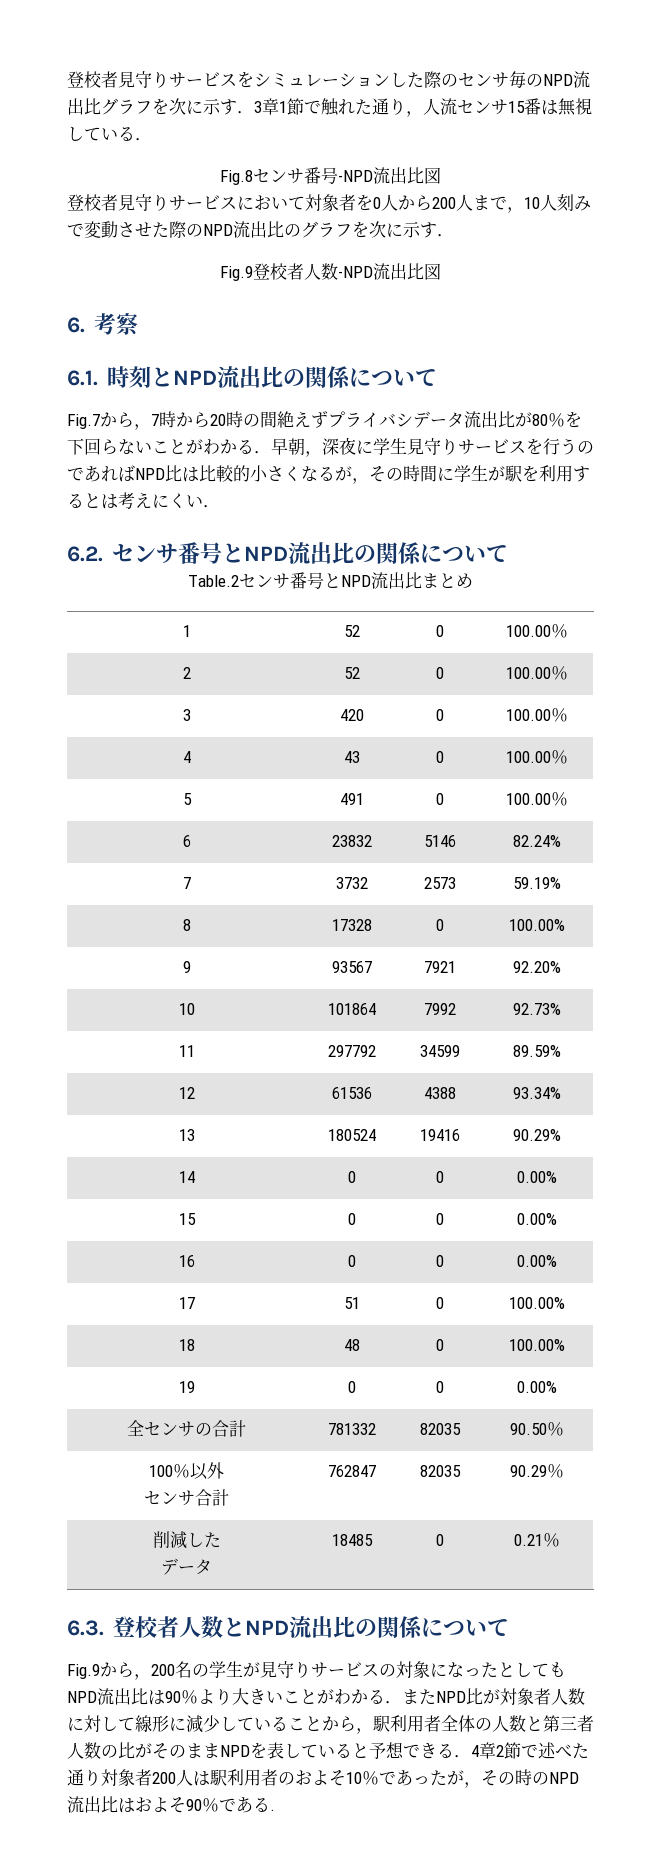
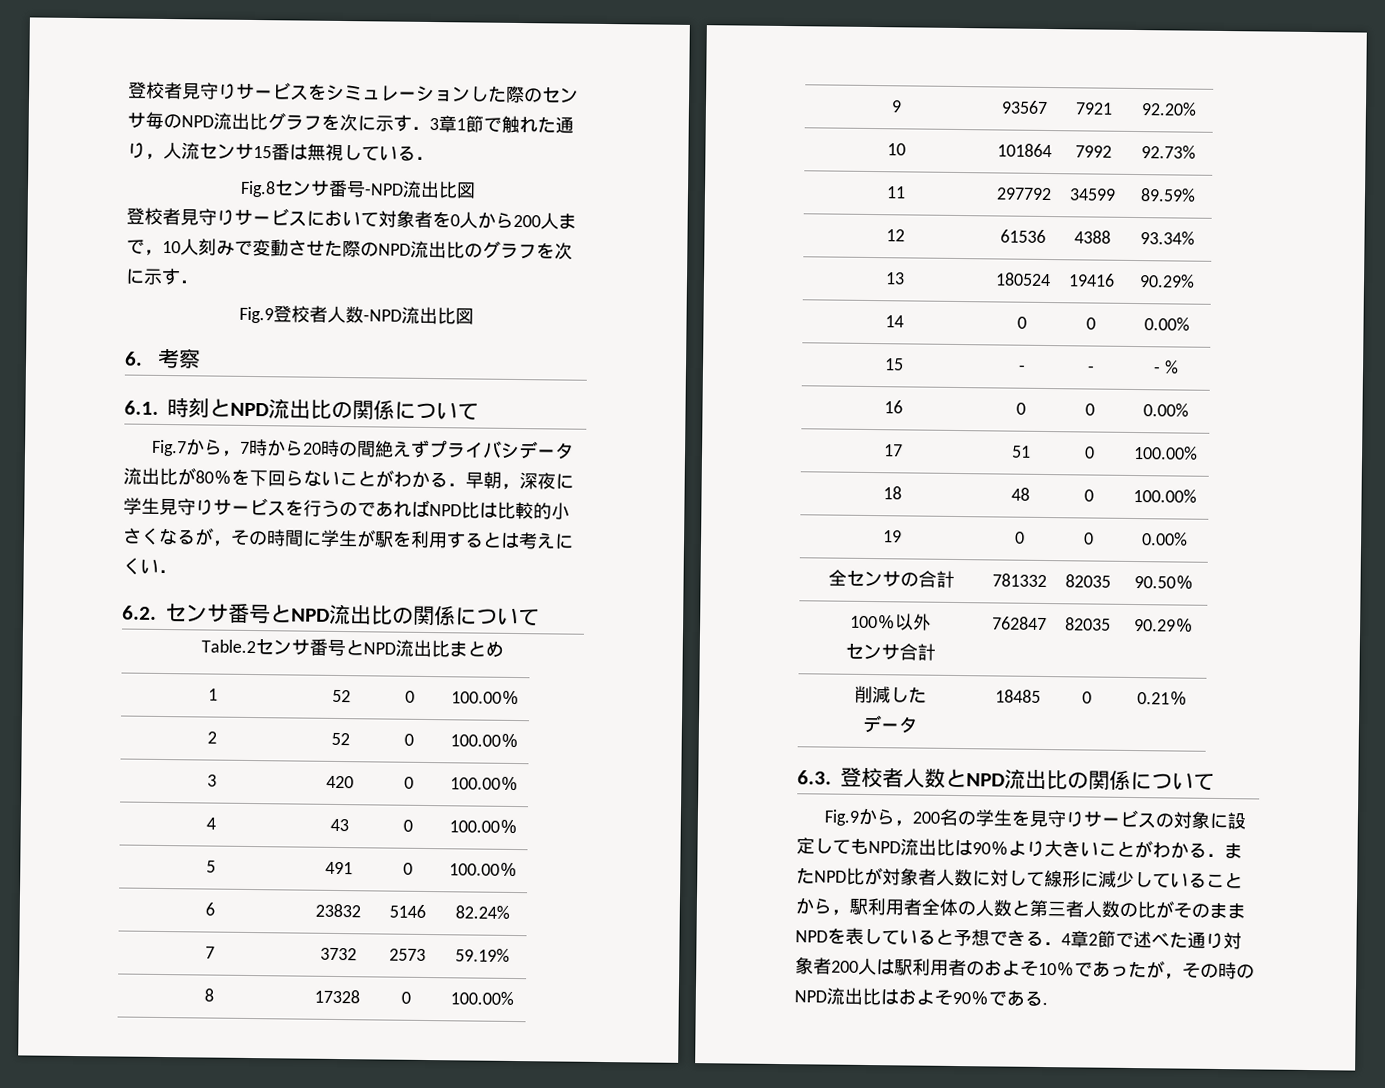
[348,1213,356,1225] [435,1213,444,1225] [517,1213,557,1225] 0 | 0 | 0.00% -> [1017,364,1026,372] [1086,365,1095,373] [1153,360,1179,374] - | - | - %
[243,1662,260,1677] が -> [1011,809,1032,826] を
[447,1662,515,1678] なったと -> [1227,812,1247,830] [796,837,815,855] 設定

